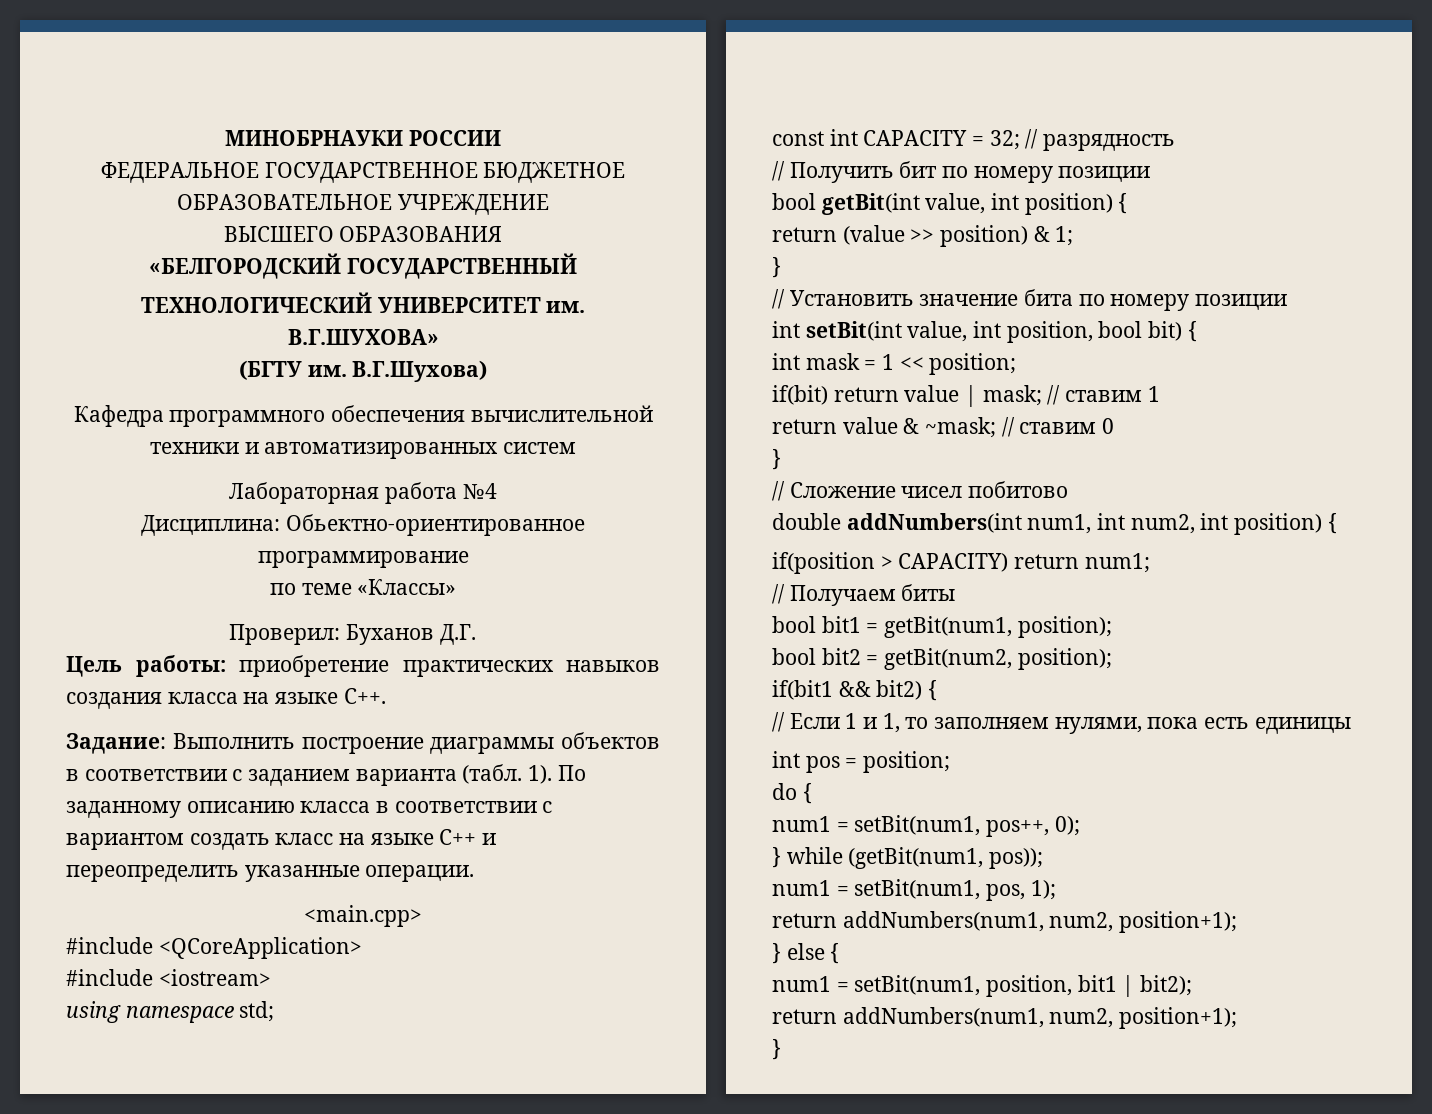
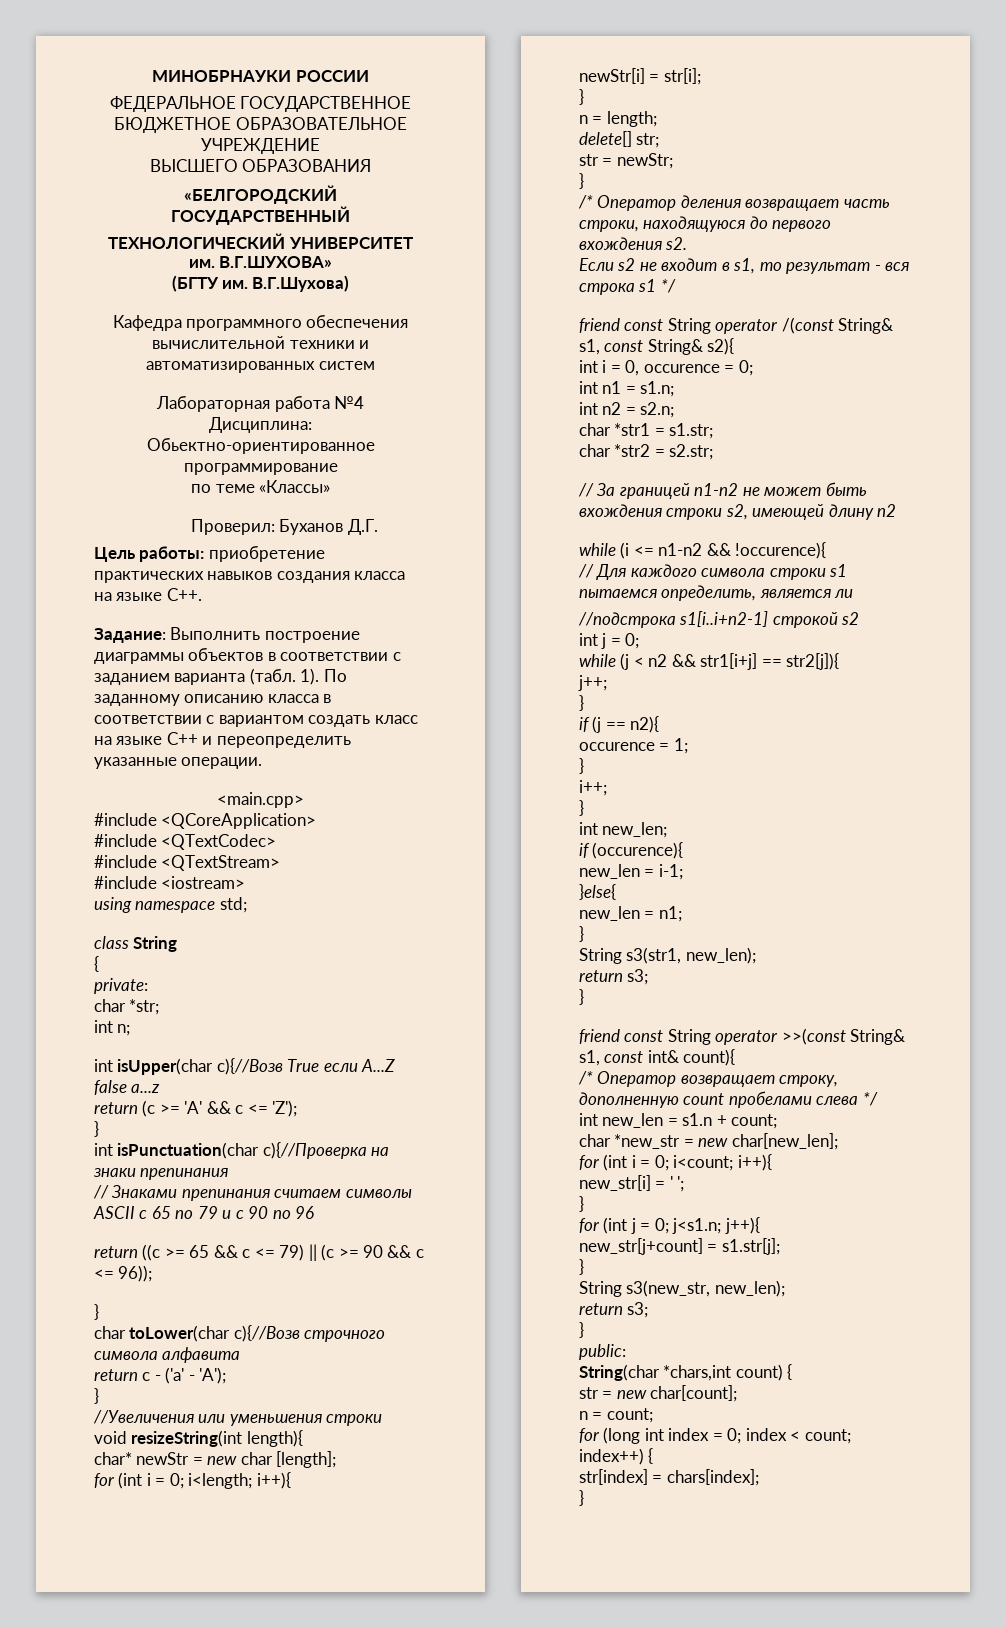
(362, 948) none -> [94,834,277,850] [94,855,281,871] // #include <QTextCodec> // #include <QTextStream>
[772,129,1176,151] [772,161,1151,183] [772,193,1128,215] [772,225,1074,247] [772,257,781,278] [772,289,1288,311] [772,321,1197,343] [772,353,1017,375] [772,385,1160,407] [772,417,1115,438] [772,449,781,470] [772,481,1069,501] [772,513,1337,535] [772,552,1150,574] [772,584,956,606] [772,616,1112,638] [772,648,1112,670] [772,680,938,701] [772,712,1351,734] [772,751,951,773] [772,783,812,804] [772,815,1080,837] [772,847,1044,869] [772,879,1056,901] [772,911,1238,933] [772,943,840,964] [772,975,1193,997] [772,1007,1238,1029] const int CAPACITY = 32; // разрядность // // Получить бит по номеру позиции // bool getBit(int value, int position) { // return (value >> position) & 1; // } // // Установить значение бита по номеру позиции // int setBit(int value, int position, bool bit) { // int mask = 1 << position; // if(bit) return value | mask; // ставим 1 // return value & ~mask; // ставим 0 // } // // Сложение чисел побитово // double addNumbers(int num1, int num2, int position) { // if(position > CAPACITY) return num1; // // Получаем биты // bool bit1 = getBit(num1, position); // bool bit2 = getBit(num2, position); // if(bit1 && bit2) { // // Если 1 и 1, то заполняем нулями, пока есть единицы // int pos = position; // do { // num1 = setBit(num1, pos++, 0); // } while (getBit(num1, pos)); // num1 = setBit(num1, pos, 1); // return addNumbers(num1, num2, position+1); // } else { // num1 = setBit(num1, position, bit1 | bit2); // return addNumbers(num1, num2, position+1); -> [94,936,178,952] [94,956,99,972] [94,978,148,994] [94,999,160,1015] [94,1020,131,1036] [94,1058,396,1075] [94,1080,161,1095] [94,1100,298,1117] [94,1121,99,1137] [94,1142,390,1159] [93,1168,229,1180] [93,1185,412,1201] [93,1206,315,1219] [94,1244,424,1261] [94,1265,153,1282] [94,1304,99,1320] [94,1325,386,1342] [94,1347,241,1363] [94,1367,227,1384] [94,1388,99,1404] [93,1410,383,1426] [94,1430,303,1447] [94,1451,337,1468] [94,1472,291,1489] [579,68,701,85] [579,89,584,105] [579,111,657,127] [579,131,660,148] [579,153,673,169] [579,173,584,189] [578,195,890,211] [579,216,832,232] [579,237,688,250] [579,258,910,274] [579,279,676,295] [579,317,894,334] [579,338,735,355] [579,360,753,376] [579,381,675,397] [579,402,675,418] [579,423,714,439] [579,444,714,460] [578,482,867,499] [579,504,897,520] [579,542,827,559] [578,564,848,580] [579,585,854,601] [578,611,860,628] [579,633,640,649] [579,653,840,670] [578,675,607,691] [579,695,584,711] [579,716,660,733] [579,738,688,754] [579,758,584,774] [579,780,607,796] [579,800,584,816] [579,822,668,838] [579,842,684,859] [579,864,683,880] [579,884,616,900] [579,906,682,922] [579,926,584,942] [579,947,756,964] [579,969,649,985] [579,989,584,1005] [579,1028,906,1045] [579,1049,736,1066] [578,1071,839,1087] [579,1091,878,1108] [579,1113,778,1129] [579,1133,838,1150] [579,1154,772,1171] [579,1175,685,1192] [579,1196,584,1212] [579,1217,760,1234] [579,1238,780,1255] [579,1259,584,1275] [579,1280,785,1297] [579,1302,649,1318] [579,1322,584,1338] [579,1344,626,1360] [579,1364,793,1381] [579,1385,738,1402] [579,1408,653,1423] [579,1427,851,1444] [579,1448,654,1465] [579,1469,759,1486] class String // { // private: // char *str; // int n; // int isUpper(char c){//Возв True если A...Z false a...z // return (c >= 'A' && c <= 'Z'); // } // int isPunctuation(char c){//Проверка на знаки препинания // // Знаками препинания считаем символы ASCII с 65 по 79 и с 90 по 96 // return ((c >= 65 && c <= 79) || (c >= 90 && c <= 96)); // } // char toLower(char c){//Возв строчного символа алфавита // return c - ('a' - 'A'); // } // //Увеличения или уменьшения строки // void resizeString(int length){ // char* newStr = new char [length]; // for (int i = 0; i<length; i++){ // newStr[i] = str[i]; // } // n = length; // delete[] str; // str = newStr; // } // /* Оператор деления возвращает часть строки, находящуюся до первого вхождения s2. // Если s2 не входит в s1, то результат - вся строка s1 */ // friend const String operator /(const String& s1, const String& s2){ // int i = 0, occurence = 0; // int n1 = s1.n; // int n2 = s2.n; // char *str1 = s1.str; // char *str2 = s2.str; // // За границей n1-n2 не может быть вхождения строки s2, имеющей длину n2 // while (i <= n1-n2 && !occurence){ // // Для каждого символа строки s1 пытаемся определить, является ли // //подстрока s1[i..i+n2-1] строкой s2 // int j = 0; // while (j < n2 && str1[i+j] == str2[j]){ // j++; // } // if (j == n2){ // occurence = 1; // } // i++; // } // int new_len; // if (occurence){ // new_len = i-1; // }else{ // new_len = n1; // } // String s3(str1, new_len); // return s3; // } // friend const String operator >>(const String& s1, const int& count){ // /* Оператор возвращает строку, дополненную count пробелами слева */ // int new_len = s1.n + count; // char *new_str = new char[new_len]; // for (int i = 0; i<count; i++){ // new_str[i] = ' '; // } // for (int j = 0; j<s1.n; j++){ // new_str[j+count] = s1.str[j]; // } // String s3(new_str, new_len); // return s3; // } // public: // String(char *chars,int count) { // str = new char[count]; // n = count; // for (long int index = 0; index < count; index++) { // str[index] = chars[index];

